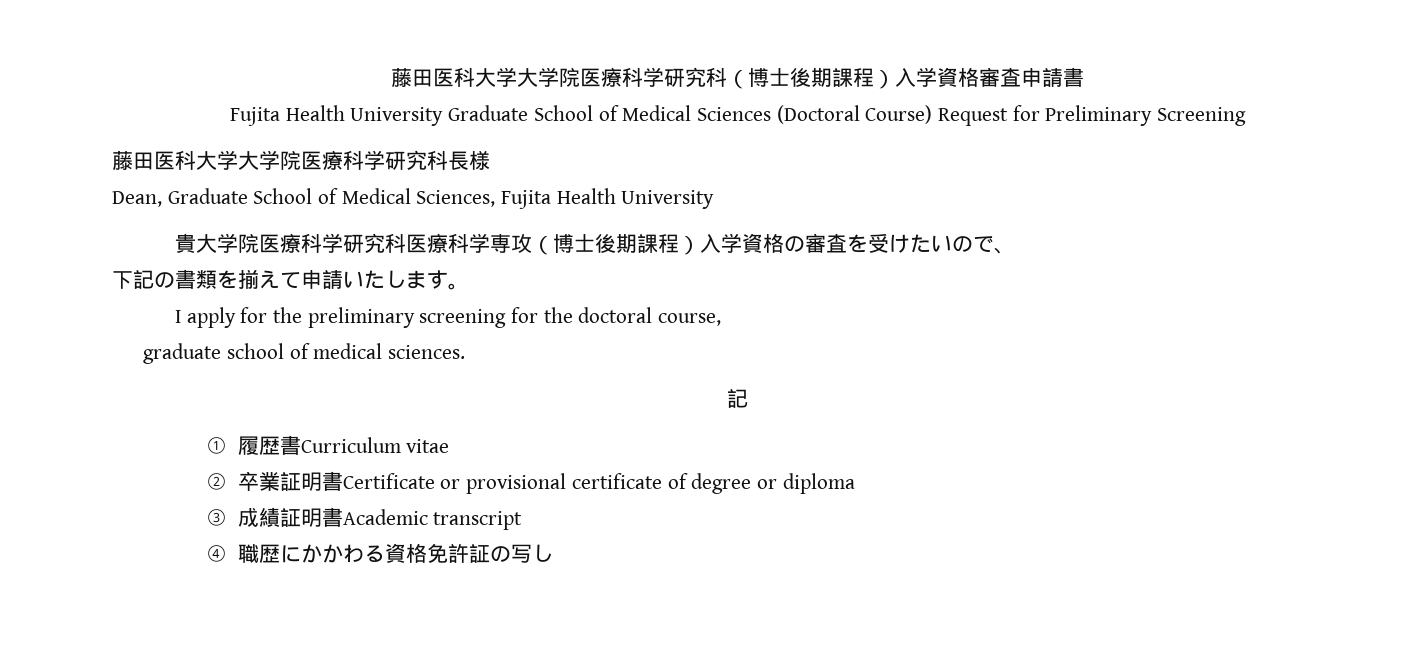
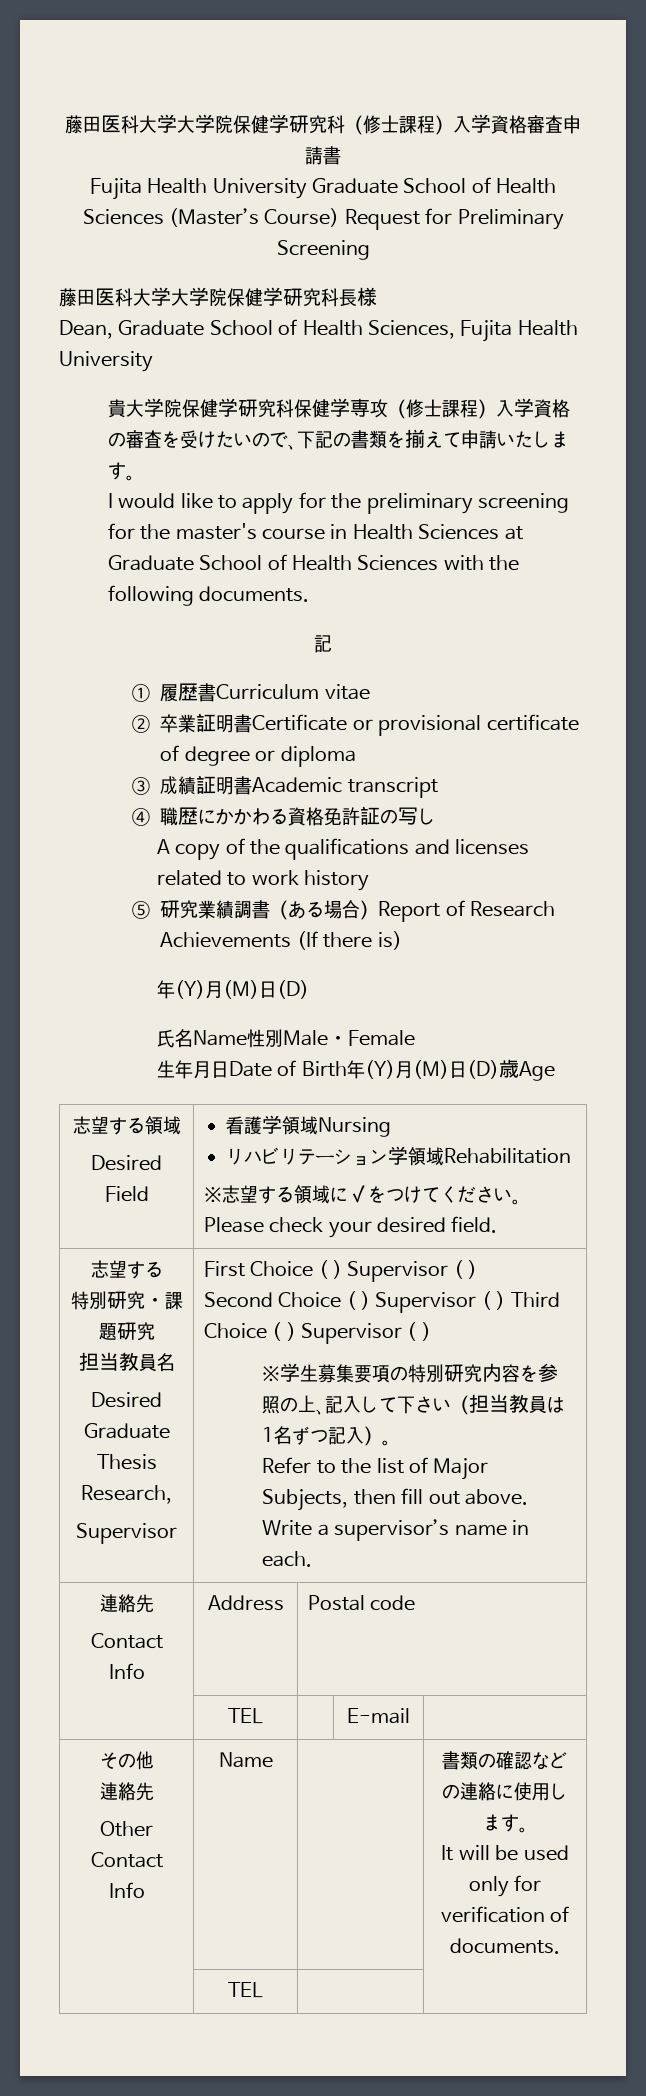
[391,67,643,87] 藤田医科大学大学院医療科 -> [65,114,269,134] 藤田医科大学大学院保健
[748,67,832,87] 博士後期 -> [363,115,399,134] 修士
[622,105,860,124] Medical Sciences (Doctoral -> [496,178,557,194] [82,208,259,227] Health Sciences (Master’s
[301,150,364,170] 医療科 -> [227,288,263,307] 保健
[341,188,411,204] Medical -> [302,320,363,336] Health
[258,233,469,253] 医療科学研究科医療科 -> [181,398,330,418] 保健学研究科保健
[552,233,637,253] 博士後期 -> [405,399,442,418] 修士
(1015, 250) // -> (297, 447) none
(181, 316) none -> [118,493,238,509] would like to
[578,307,721,326] [143,343,466,364] doctoral course, // graduate school of medical sciences. -> [175,523,523,540] [107,554,520,571] [107,585,310,606] master's course in Health Sciences at Graduate School of Health Sciences with the following documents.
(553, 553) none -> [156,838,530,860] [156,870,369,891] [132,900,556,922] [160,931,402,950] [156,980,309,999] [156,1029,415,1048] [156,1059,555,1081] [72,1116,181,1135] [91,1155,162,1171] [104,1186,149,1202] [225,1115,391,1137] [225,1146,571,1166] [203,1185,521,1205] [203,1216,498,1238] [90,1260,163,1279] [70,1291,183,1310] [98,1322,155,1341] [78,1352,175,1372] [91,1392,162,1408] [83,1423,170,1439] [96,1454,157,1470] [81,1485,172,1504] [76,1523,177,1544] [203,1260,478,1282] [203,1291,560,1313] [203,1322,431,1344] [262,1363,559,1383] [262,1394,566,1415] [262,1426,392,1446] [262,1457,489,1480] [262,1488,529,1511] [262,1519,530,1541] [262,1551,313,1567] [99,1594,154,1613] [90,1633,163,1649] [108,1663,145,1679] [207,1595,284,1611] [307,1595,416,1611] [228,1708,263,1724] [347,1708,410,1724] [99,1751,154,1770] [99,1782,154,1801] [100,1821,153,1837] [90,1852,163,1868] [108,1882,145,1898] [218,1752,273,1768] [442,1751,568,1770] [442,1782,568,1801] [482,1814,528,1833] [441,1845,569,1861] [468,1875,542,1897] [440,1906,570,1923] [450,1938,560,1954] [228,1982,263,1998] // A copy of the qualifications and licenses related to work history // ⑤研究業績調書（ある場合）Report of Research Achievements (If there is) // 年(Y)月(M)日(D) // 氏名Name性別Male・Female // 生年月日Date of Birth年(Y)月(M)日(D)歳Age // 志望する領域 // Desired Field | 看護学領域Nursing // リハビリテーション学領域Rehabilitation // ※志望する領域に✓をつけてください。Please check your desired field. // 志望する // 特別研究・課題研究 // 担当教員名 // Desired Graduate Thesis Research, // Supervisor | First Choice ( ) Supervisor ( ) // Second Choice ( ) Supervisor ( ) Third Choice ( ) Supervisor ( ) // ※学生募集要項の特別研究内容を参照の上、記入して下さい（担当教員は1名ずつ記入）。 // Refer to the list of Major Subjects, then fill out above. Write a supervisor’s name in each. // 連絡先 // Contact Info | Address | Postal code // | TEL | | E-mail | // その他 // 連絡先 // Other Contact Info | Name | | 書類の確認などの連絡に使用します。 // It will be used only for verification of documents. // | TEL | |

